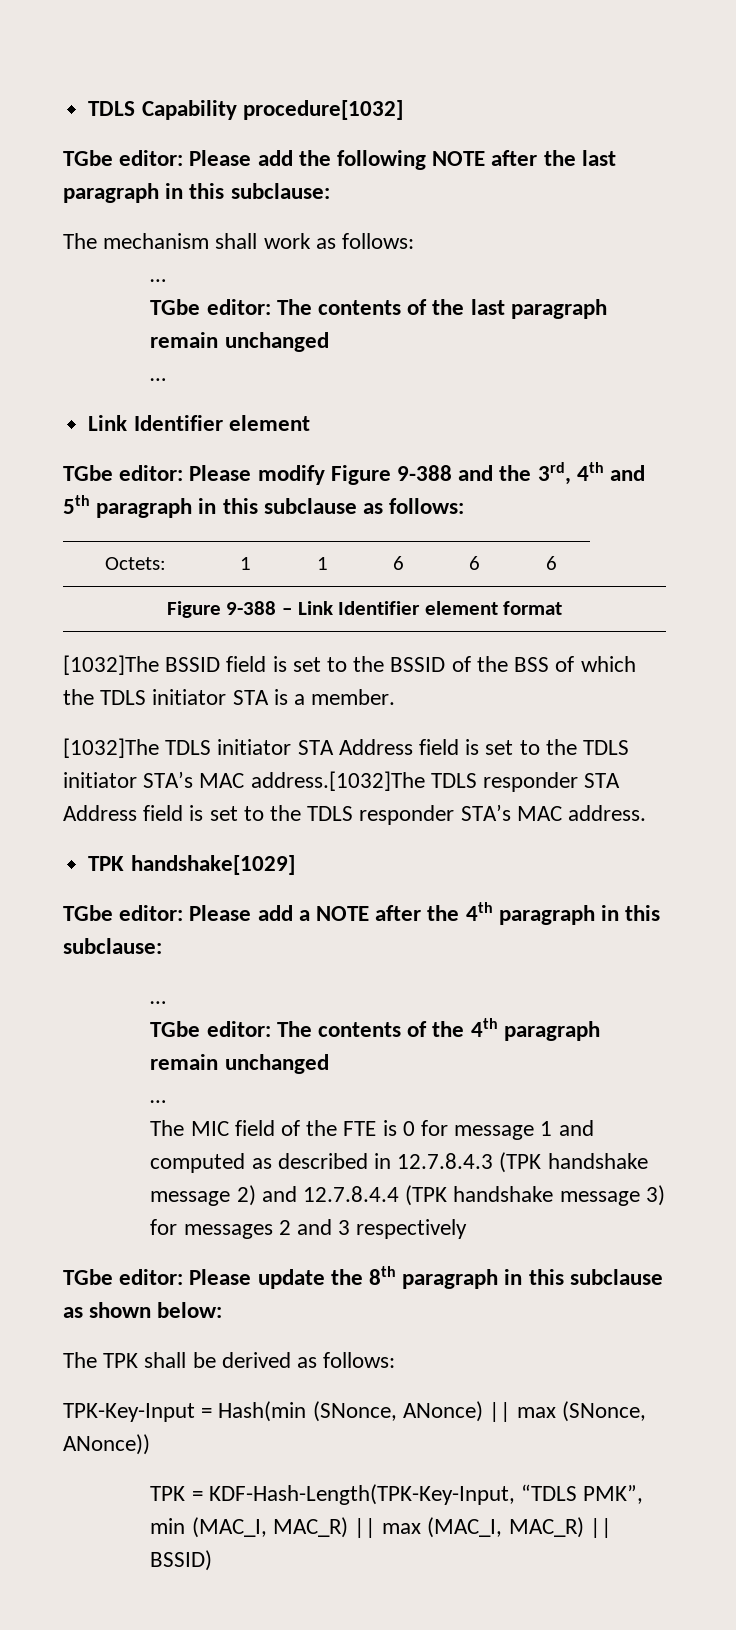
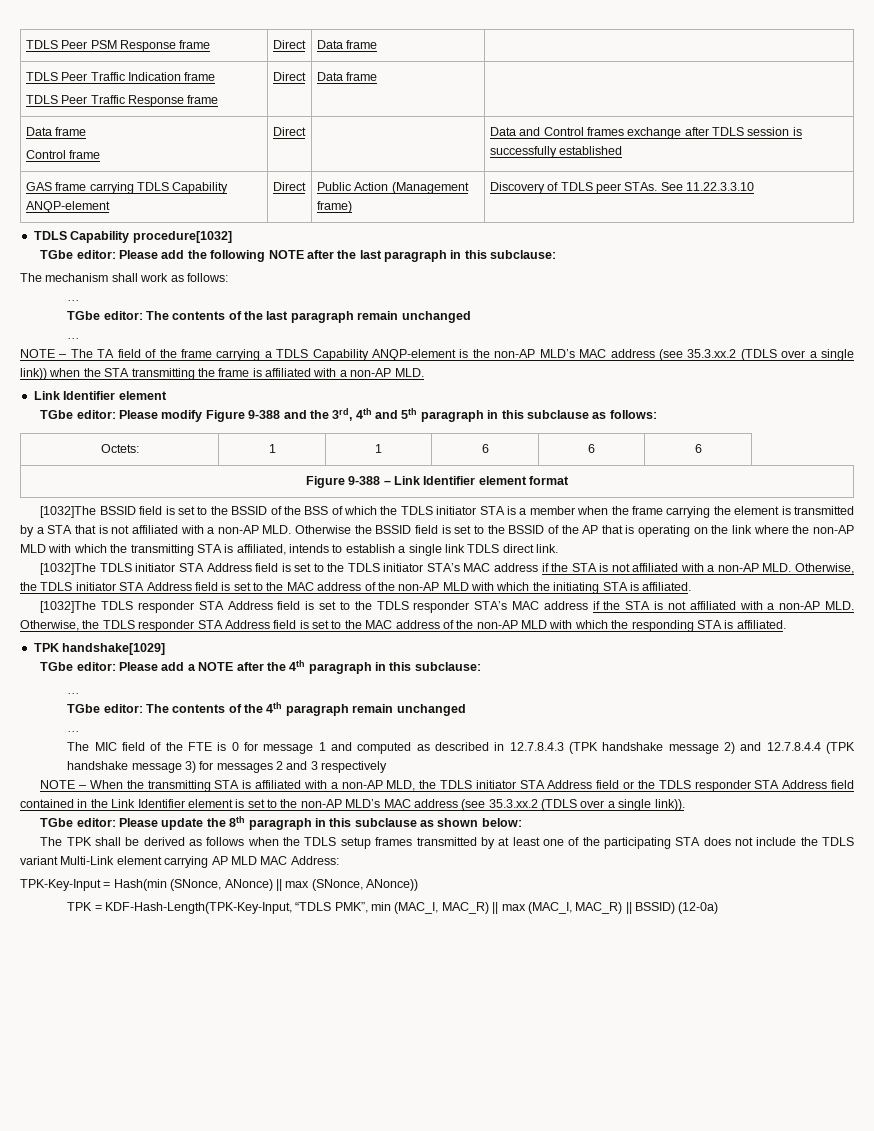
[88,101,136,116] TDLS -> [25,40,211,52] [272,40,306,49] [316,40,378,49] [25,72,216,81] [25,95,219,107] [272,72,306,81] [316,72,378,81] [25,127,87,136] [25,150,101,159] [272,127,306,136] [489,127,802,139] [489,146,623,158] [25,182,229,194] [25,201,110,213] [272,182,306,191] [316,182,469,194] [316,201,352,213] [489,182,755,194] [33,231,67,240] TDLS Peer PSM Response frame | Direct | Data frame | // TDLS Peer Traffic Indication frame // TDLS Peer Traffic Response frame | Direct | Data frame | // Data frame // Control frame | Direct | | Data and Control frames exchange after TDLS session is successfully established // GAS frame carrying TDLS Capability ANQP-element | Direct | Public Action (Management frame) | Discovery of TDLS peer STAs. See 11.22.3.3.10 // TDLS
(167, 379) none -> [20,349,854,361] [20,368,424,380] // NOTE – The TA field of the frame carrying a TDLS Capability ANQP-element is the non-AP MLD’s MAC address (see 35.3.xx.2 (TDLS over a single link)) when the STA transmitting the frame is affiliated with a non-AP MLD.
[311,689,396,705] member. -> [529,506,854,518] [20,525,854,537] [20,544,558,556] member when the frame carrying the element is transmitted by a STA that is not affiliated with a non-AP MLD. Otherwise the BSSID field is set to the BSSID of the AP that is operating on the link where the non-AP MLD with which the transmitting STA is affiliated, intends to establish a single link TDLS direct link.
[250,771,425,791] address.[1032]The -> [493,563,855,574] [20,582,692,594] [40,601,97,613] address if the STA is not affiliated with a non-AP MLD. Otherwise, the TDLS initiator STA Address field is set to the MAC address of the non-AP MLD with which the initiating STA is affiliated. // [1032]The
[568,805,647,821] address. -> [543,601,854,610] [20,620,786,632] address if the STA is not affiliated with a non-AP MLD. Otherwise, the TDLS responder STA Address field is set to the MAC address of the non-AP MLD with which the responding STA is affiliated.
(468, 1229) none -> [40,780,854,792] [20,799,685,811] // NOTE – When the transmitting STA is affiliated with a non-AP MLD, the TDLS initiator STA Address field or the TDLS responder STA Address field contained in the Link Identifier element is set to the non-AP MLD’s MAC address (see 35.3.xx.2 (TDLS over a single link)).
[323,1352,396,1368] follows: -> [206,837,854,849] [20,856,339,868] follows when the TDLS setup frames transmitted by at least one of the participating STA does not include the TDLS variant Multi-Link element carrying AP MLD MAC Address:
(213, 1560) none -> [678,902,719,914] (12-0a)

